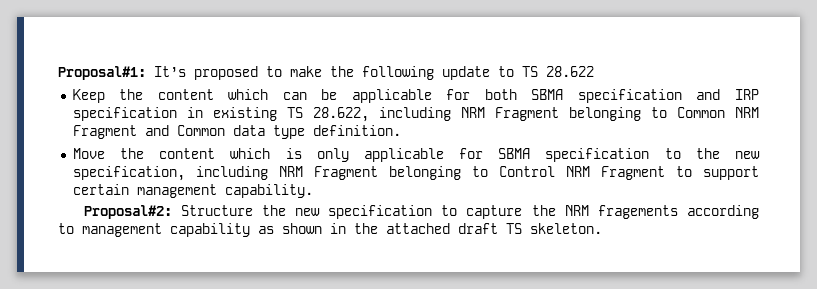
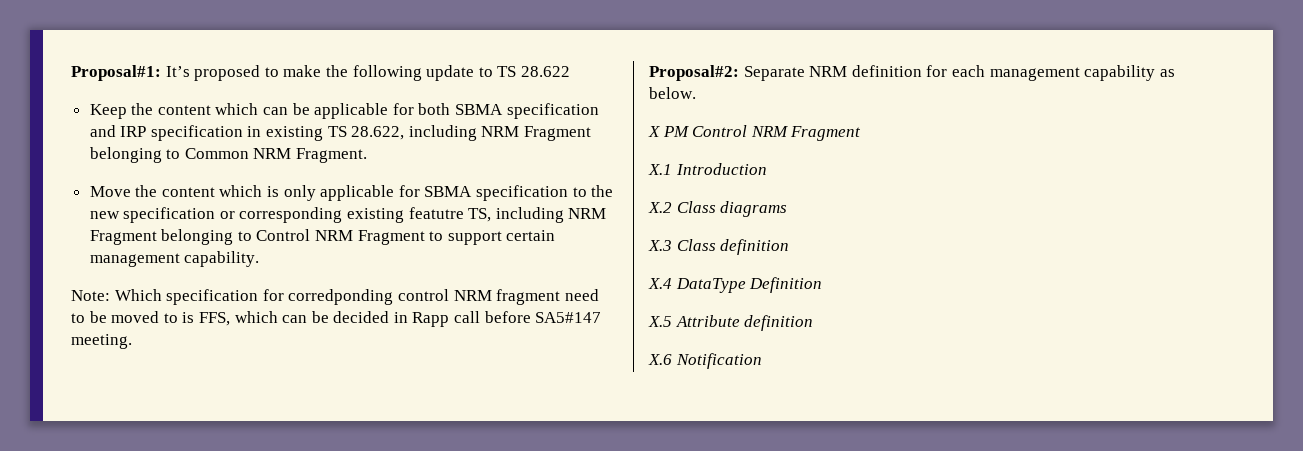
[72,125,401,139] Fragment and Common data type definition. -> [296,148,368,163] Fragment.
[72,166,185,181] specification, -> [123,207,492,223] specification or corresponding existing featutre TS,
[83,205,759,219] [58,223,602,237] Proposal#2: Structure the new specification to capture the NRM fragements according to management capability as shown in the attached draft TS skeleton. -> [71,289,599,305] [71,311,602,327] [71,334,132,349] [649,65,1175,81] [649,87,696,99] [648,125,862,141] [648,163,767,175] [648,201,788,217] [648,239,790,255] [648,277,823,293] [648,315,814,331] [648,353,762,369] Note: Which specification for corredponding control NRM fragment need to be moved to is FFS, which can be decided in Rapp call before SA5#147 meeting. // Proposal#2: Separate NRM definition for each management capability as below. // X PM Control NRM Fragment // X.1 Introduction // X.2 Class diagrams // X.3 Class definition // X.4 DataType Definition // X.5 Attribute definition // X.6 Notification

